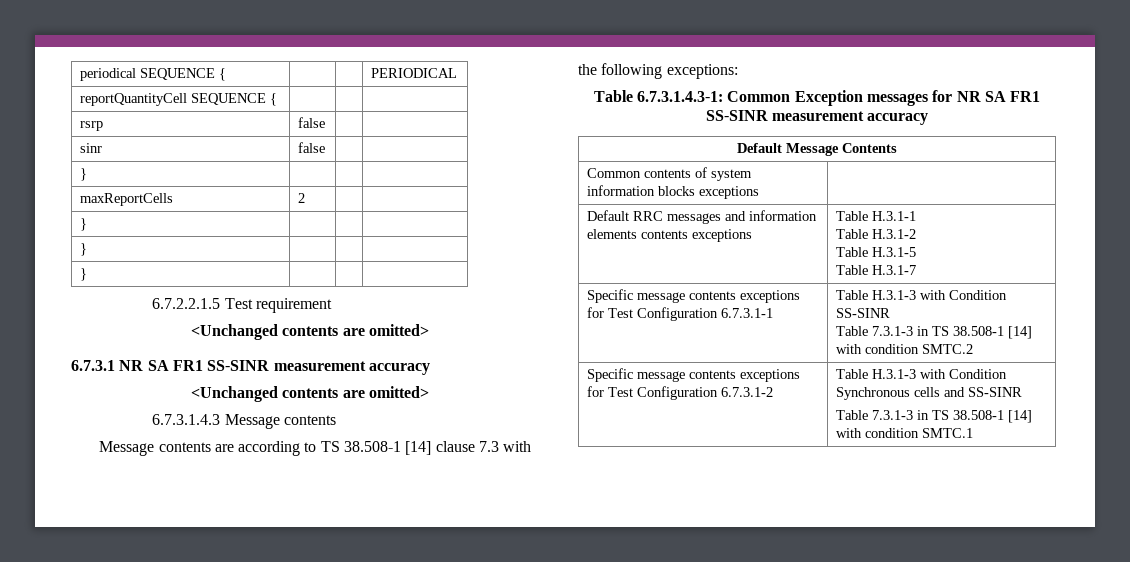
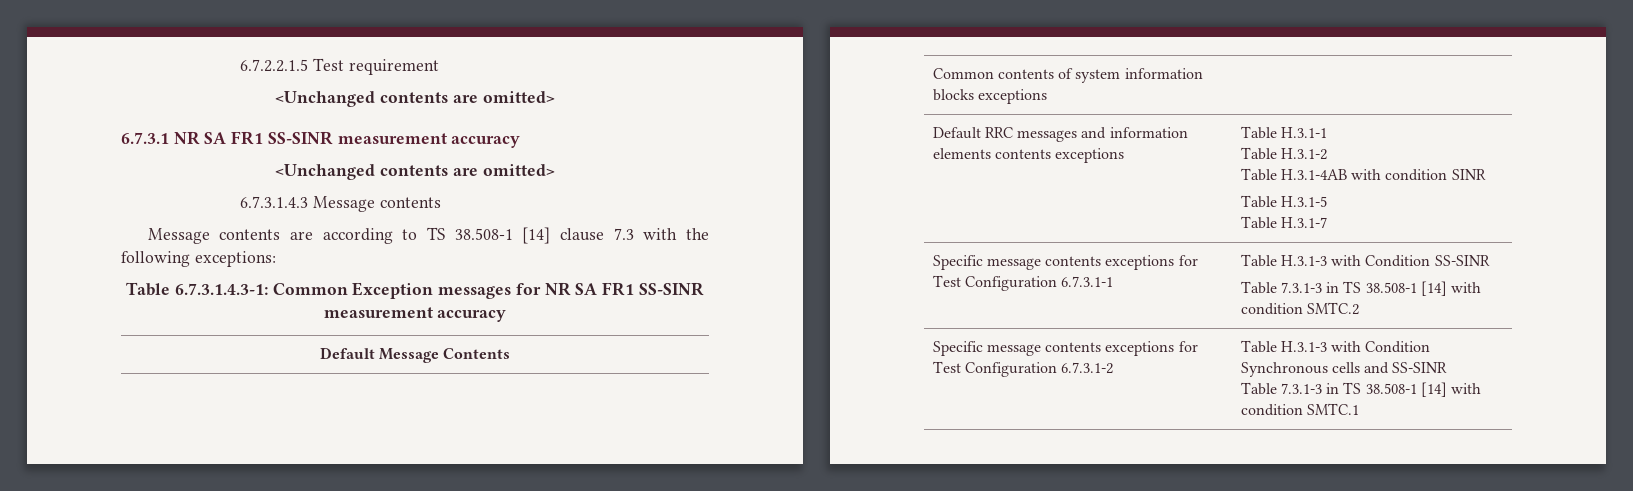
[80,68,227,81] [371,68,458,78] [80,93,278,106] [80,121,104,131] [298,117,326,128] [80,143,103,153] [298,142,326,153] [80,168,88,181] [80,193,174,206] [298,193,306,203] [80,218,88,231] [80,243,88,256] [80,268,88,281] periodical SEQUENCE { | | | PERIODICAL // reportQuantityCell SEQUENCE { | | | // rsrp | false | | // sinr | false | | // } | | | // maxReportCells | 2 | | // } | | | // } | | | // } | | | // -> (240, 65) none
(917, 234) none -> [1240,168,1486,181] // Table H.3.1-4AB with condition SINR

